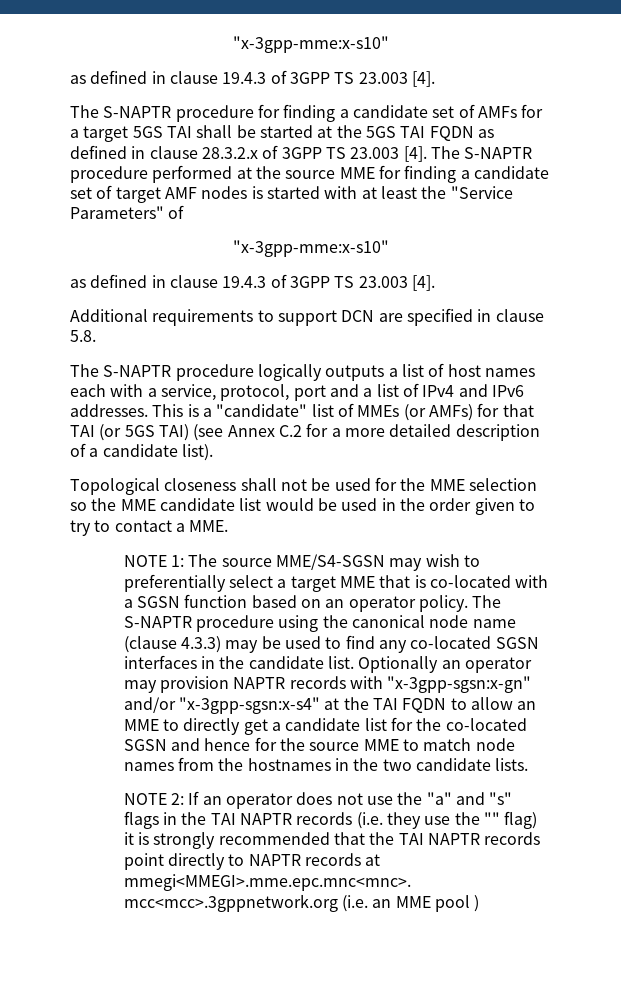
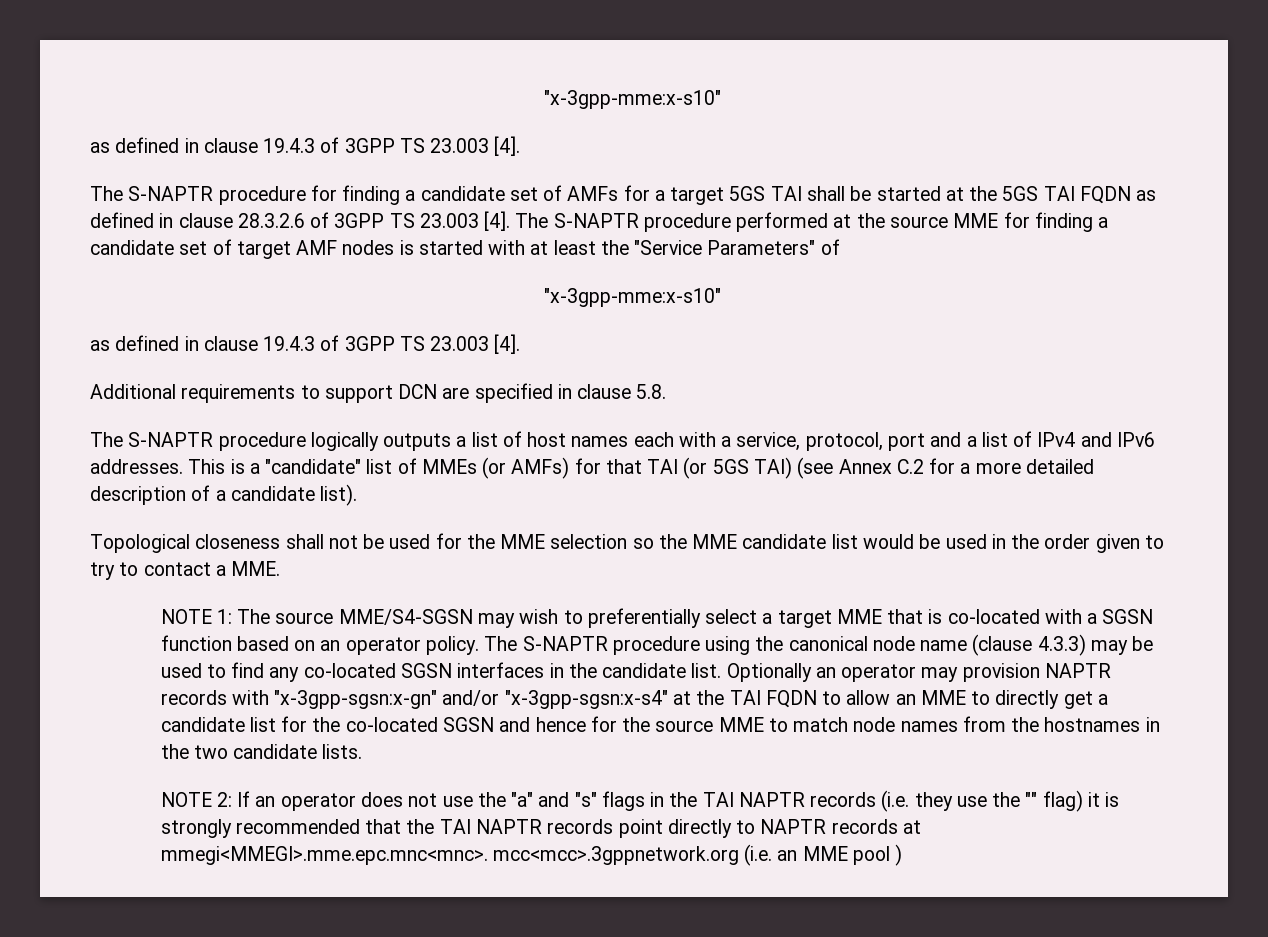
[201,147,258,159] 28.3.2.x -> [237,213,305,228] 28.3.2.6

